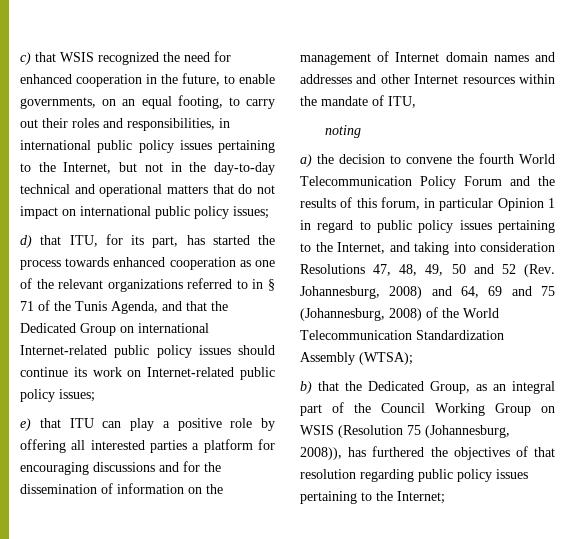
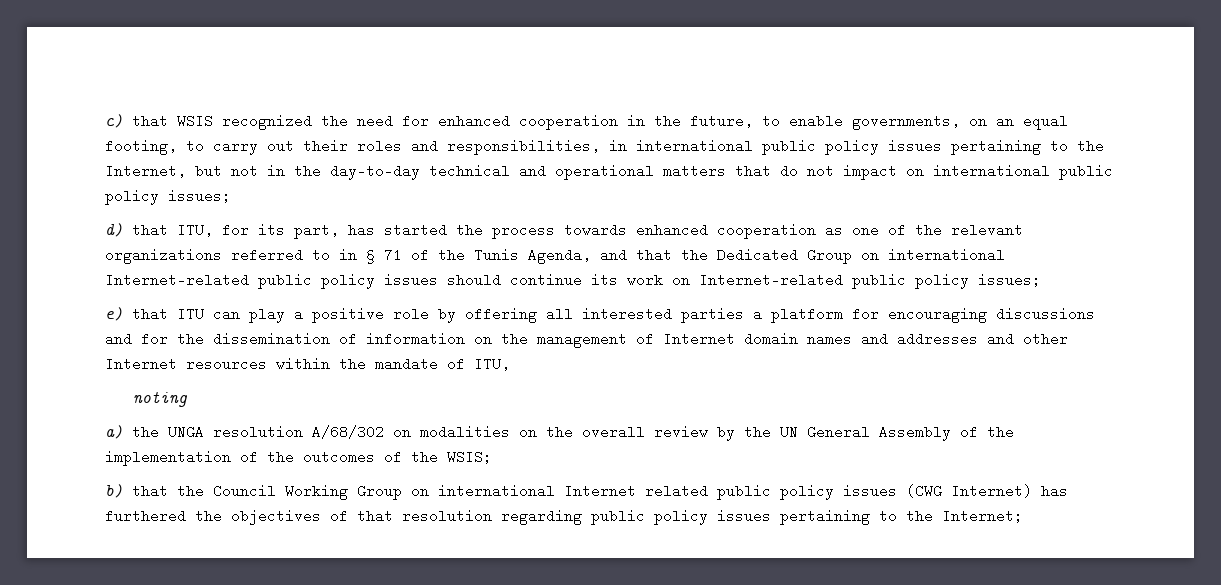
[339,153,555,164] [300,176,555,189] [300,197,555,211] [300,220,555,233] [300,242,555,255] [300,264,555,277] [300,286,555,299] [300,307,499,321] [300,330,504,340] [300,352,413,365] [300,381,555,394] [300,402,555,416] [300,425,510,438] [300,447,342,460] decision to convene the fourth World Telecommunication Policy Forum and the results of this forum, in particular Opinion 1 in regard to public policy issues pertaining to the Internet, and taking into consideration Resolutions 47, 48, 49, 50 and 52 (Rev. Johannesburg, 2008) and 64, 69 and 75 (Johannesburg, 2008) of the World Telecommunication Standardization Assembly (WTSA); // b) that the Dedicated Group, as an integral part of the Council Working Group on WSIS (Resolution 75 (Johannesburg, 2008)), -> [168,425,1014,441] [105,450,492,466] [105,484,1032,500] UNGA resolution A/68/302 on modalities on the overall review by the UN General Assembly of the implementation of the outcomes of the WSIS; // b) that the Council Working Group on international Internet related public policy issues (CWG Internet)

